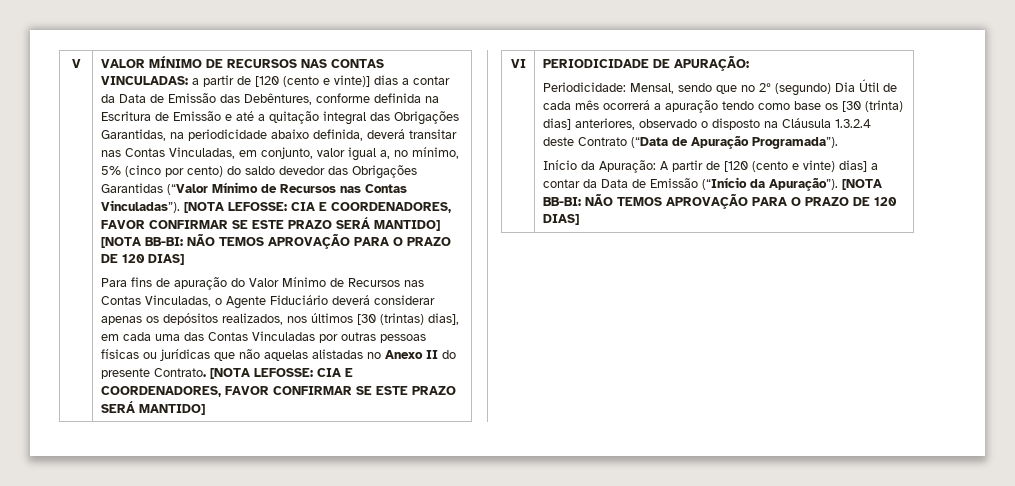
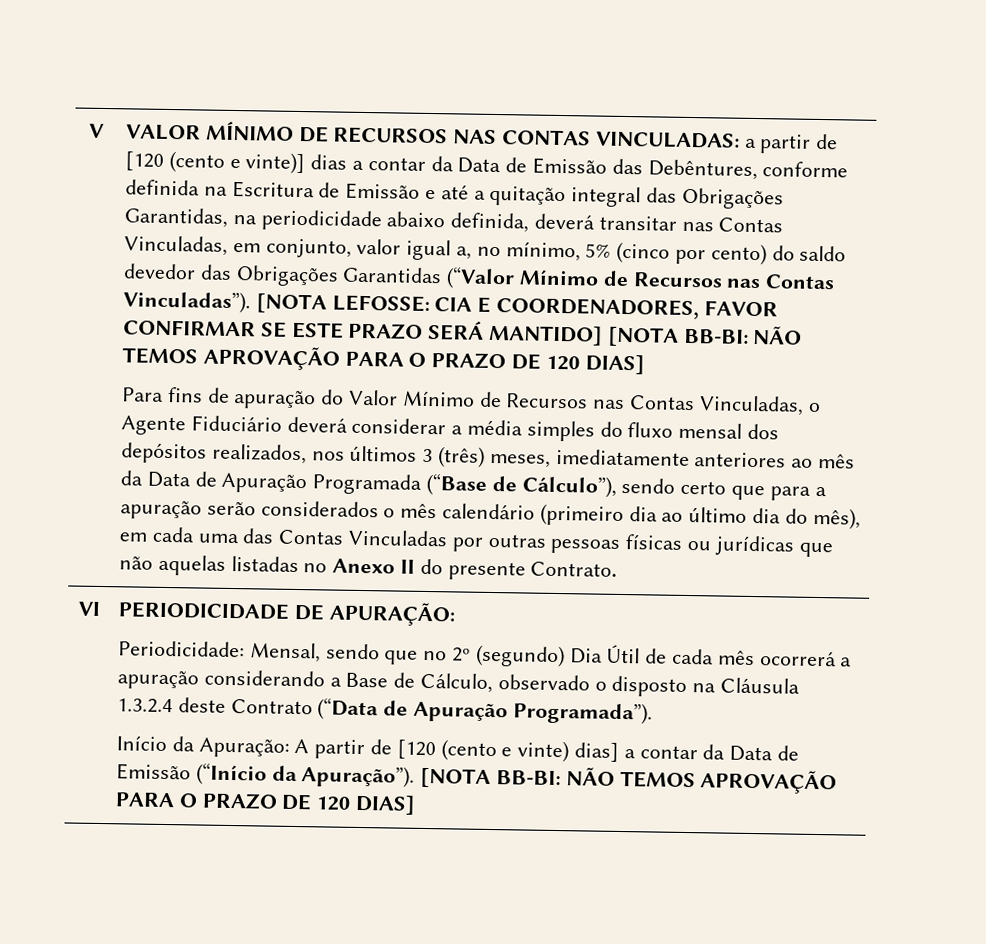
[100,313,459,325] apenas os depósitos realizados, nos últimos [30 (trintas) dias], -> [451,419,780,442] [120,442,856,469] [119,470,827,501] [119,499,861,530] a média simples do fluxo mensal dos depósitos realizados, nos últimos 3 (três) meses, imediatamente anteriores ao mês da Data de Apuração Programada (“Base de Cálculo”), sendo certo que para a apuração serão considerados o mês calendário (primeiro dia ao último dia do mês),
[311,349,363,359] alistadas -> [230,555,299,573] listadas
[209,368,353,379] [100,386,456,397] [100,401,205,415] [NOTA LEFOSSE: CIA E COORDENADORES, FAVOR CONFIRMAR SE ESTE PRAZO SERÁ MANTIDO] -> (618, 569) none
[721,100,903,112] [542,118,635,130] tendo como base os [30 (trinta) dias] anteriores, -> [203,669,494,694] considerando a Base de Cálculo,

